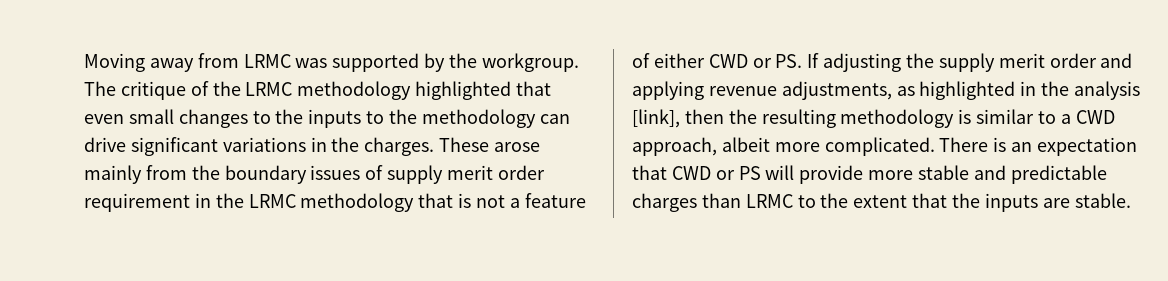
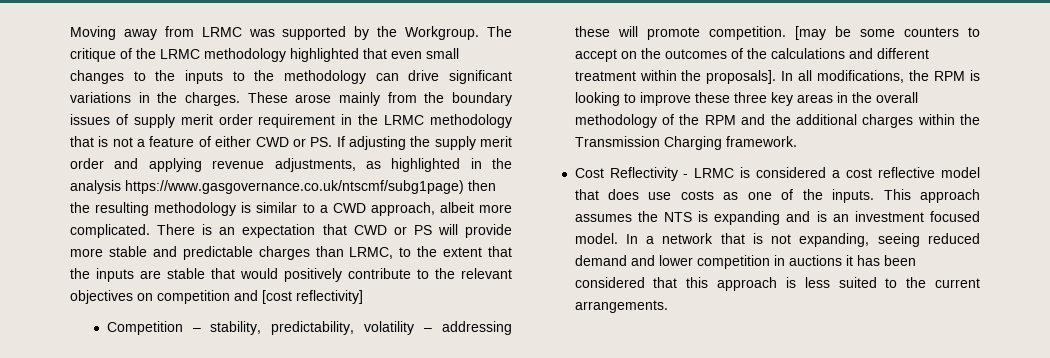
[481,53,579,72] workgroup. -> [405,26,480,40] Workgroup.
[632,109,680,128] [link], -> [125,180,464,194] https://www.gasgovernance.co.uk/ntscmf/subg1page)
[745,194,793,208] LRMC -> [349,247,394,259] LRMC,
[1074,193,1131,208] stable. -> [167,268,512,282] [70,290,363,304] [106,321,512,335] [574,26,980,40] [574,48,929,62] [574,70,980,84] [574,92,918,106] [574,114,980,128] [574,136,797,150] [574,167,980,181] [574,189,981,203] [574,211,980,225] [574,233,980,247] [574,255,916,269] [574,277,980,291] [574,300,668,313] stable that would positively contribute to the relevant objectives on competition and [cost reflectivity] // Competition – stability, predictability, volatility – addressing these will promote competition. [may be some counters to accept on the outcomes of the calculations and different treatment within the proposals]. In all modifications, the RPM is looking to improve these three key areas in the overall methodology of the RPM and the additional charges within the Transmission Charging framework. // Cost Reflectivity - LRMC is considered a cost reflective model that does use costs as one of the inputs. This approach assumes the NTS is expanding and is an investment focused model. In a network that is not expanding, seeing reduced demand and lower competition in auctions it has been considered that this approach is less suited to the current arrangements.

